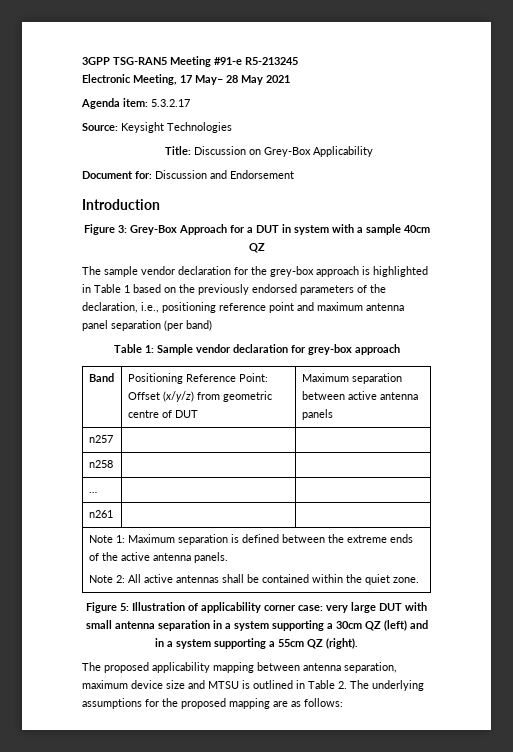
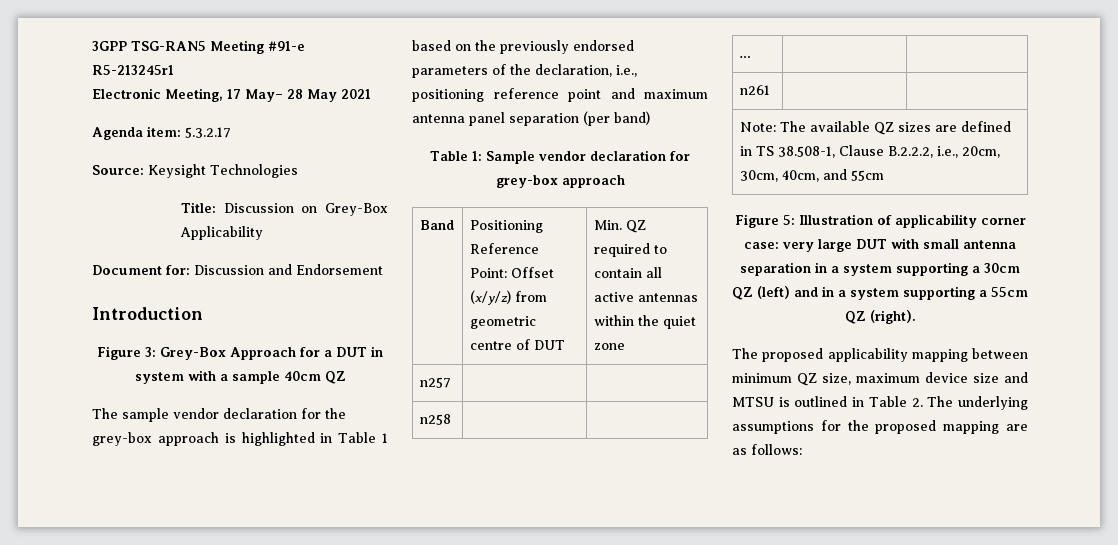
[245,57,298,65] R5-213245 -> [92,65,174,75] R5-213245r1
[301,373,402,384] [301,391,418,400] [301,409,333,420] [88,435,113,443] [88,460,113,468] [88,492,97,493] [88,510,113,518] [88,534,413,545] [88,552,228,563] [88,574,419,585] Maximum separation between active antenna panels // n257 | | // n258 | | // … | | // n261 | | // Note 1: Maximum separation is defined between the extreme ends of the active antenna panels. // Note 2: All active antennas shall be contained within the quiet zone. -> [593,220,646,233] [593,243,667,257] [593,267,662,278] [593,292,698,302] [593,315,696,329] [593,343,625,350] [419,377,451,388] [419,414,451,425] [739,56,751,58] [739,85,770,95] [739,121,1011,135] [739,145,1000,158] [739,169,884,182] Min. QZ required to contain all active antennas within the quiet zone // n257 | | // n258 | | // … | | // n261 | | // Note: The available QZ sizes are defined in TS 38.508-1, Clause B.2.2.2, i.e., 20cm, 30cm, 40cm, and 55cm
[303,662,397,673] antenna separation, -> [732,373,851,386] minimum QZ size,

